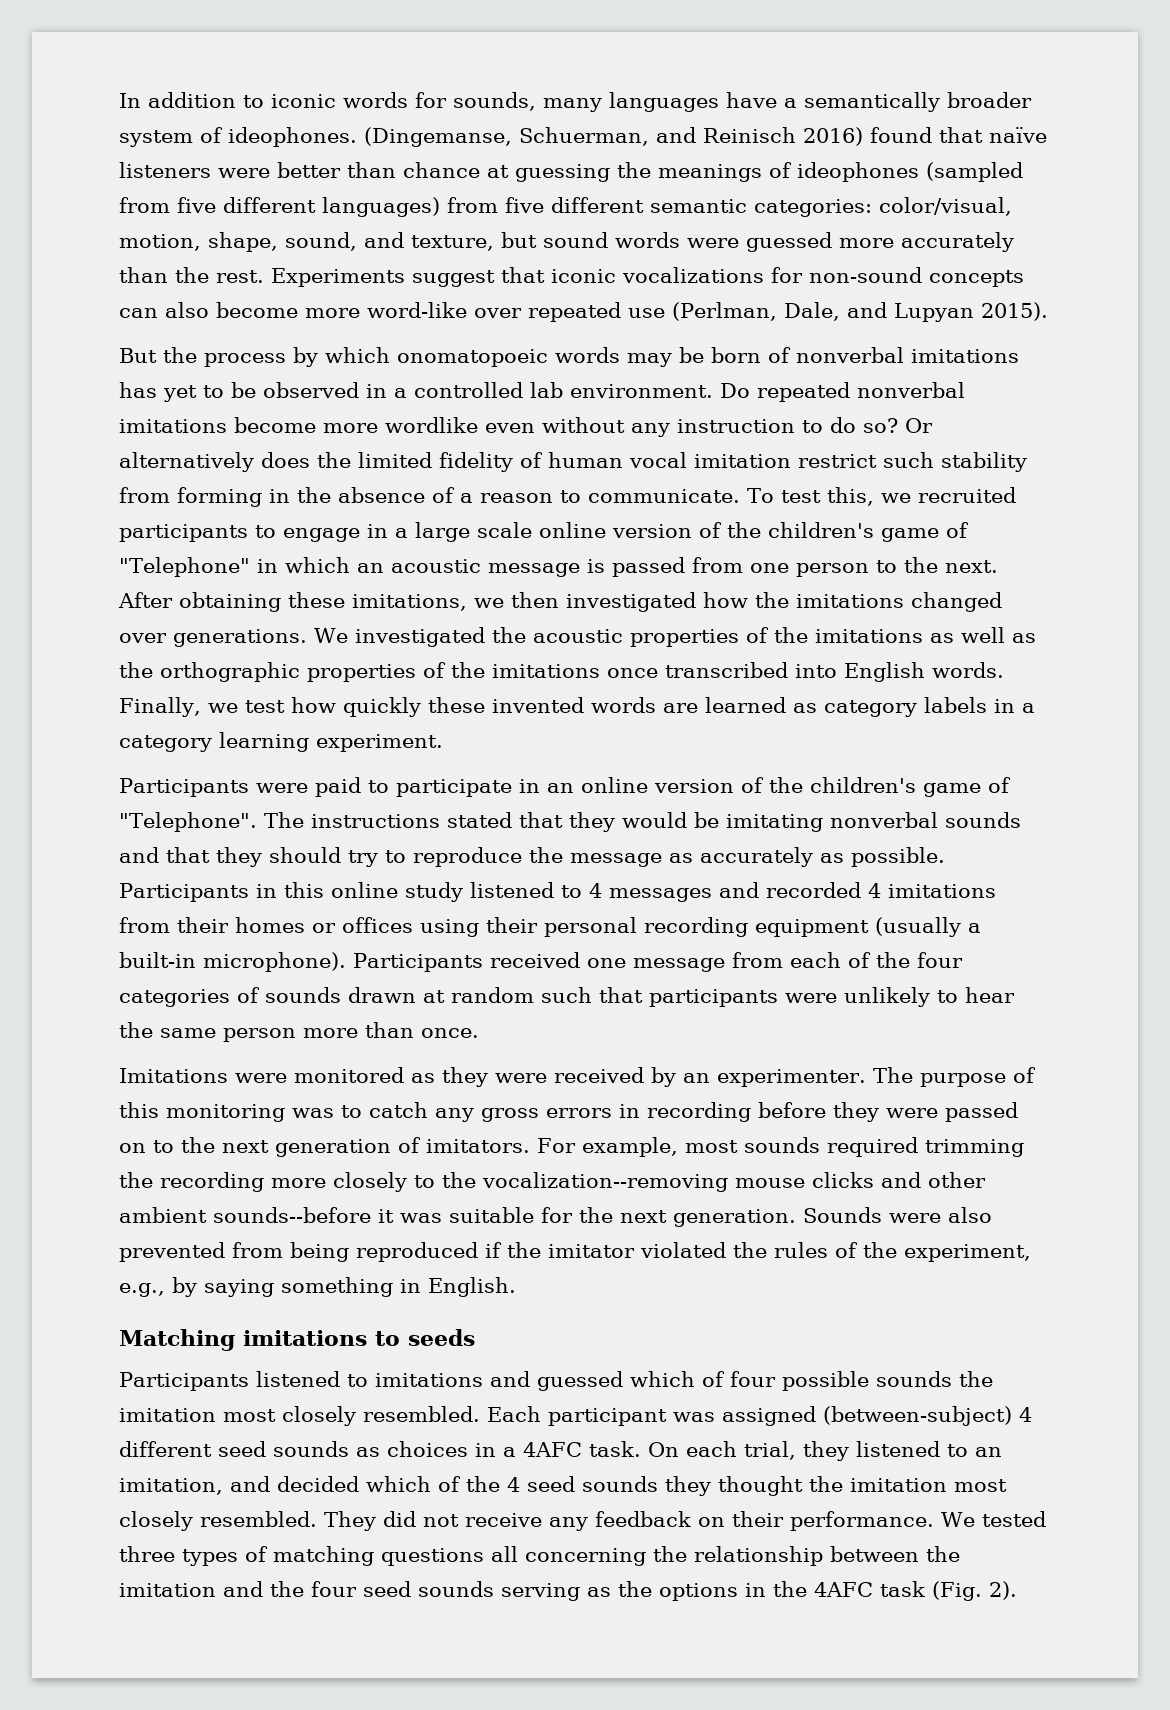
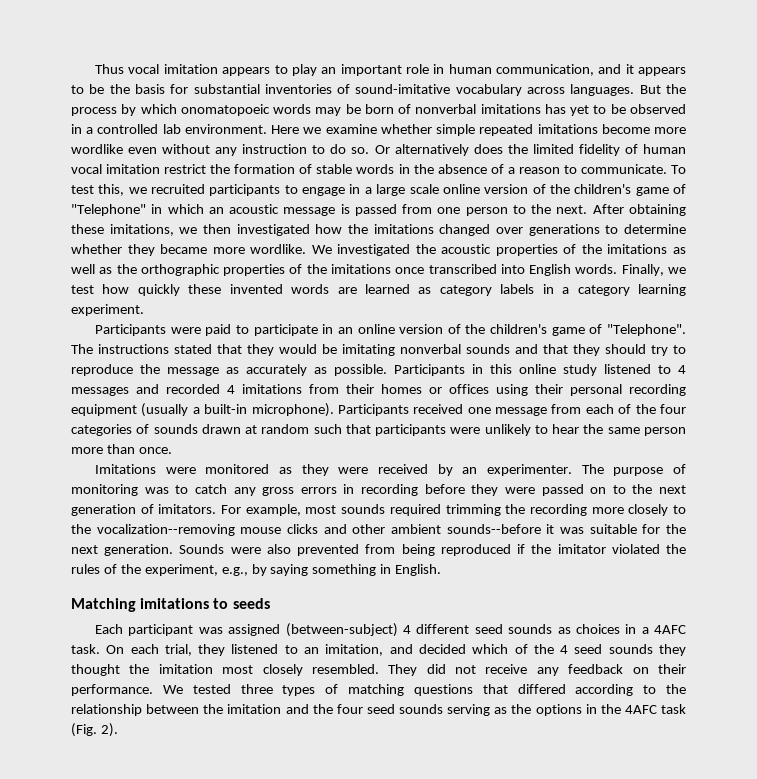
[119,92,1032,112] [119,127,1047,147] [119,162,1023,182] [119,197,1012,217] [119,232,1014,252] [119,267,1024,287] [119,302,1048,322] In addition to iconic words for sounds, many languages have a semantically broader system of ideophones. (Dingemanse, Schuerman, and Reinisch 2016) found that naïve listeners were better than chance at guessing the meanings of ideophones (sampled from five different languages) from five different semantic categories: color/visual, motion, shape, sound, and texture, but sound words were guessed more accurately than the rest. Experiments suggest that iconic vocalizations for non-sound concepts can also become more word-like over repeated use (Perlman, Dale, and Lupyan 2015). // -> [95,64,687,76] [71,84,635,96] Thus vocal imitation appears to play an important role in human communication, and it appears to be the basis for substantial inventories of sound-imitative vocabulary across languages.
[720,382,965,402] Do repeated nonverbal -> [271,124,534,136] Here we examine whether simple repeated
[863,418,898,433] so? -> [351,147,370,154] so.
[883,452,1027,472] [119,487,262,507] such stability from forming -> [210,164,395,174] the formation of stable words
[173,629,307,647] generations. -> [528,224,686,236] [71,244,307,256] generations to determine whether they became more wordlike.
[119,1102,159,1118] this -> (686, 469) none
[119,1371,993,1391] [119,1406,480,1426] Participants listened to imitations and guessed which of four possible sounds the imitation most closely resembled. -> (270, 603) none
[491,1546,646,1566] all concerning -> [482,684,657,696] that differed according to

